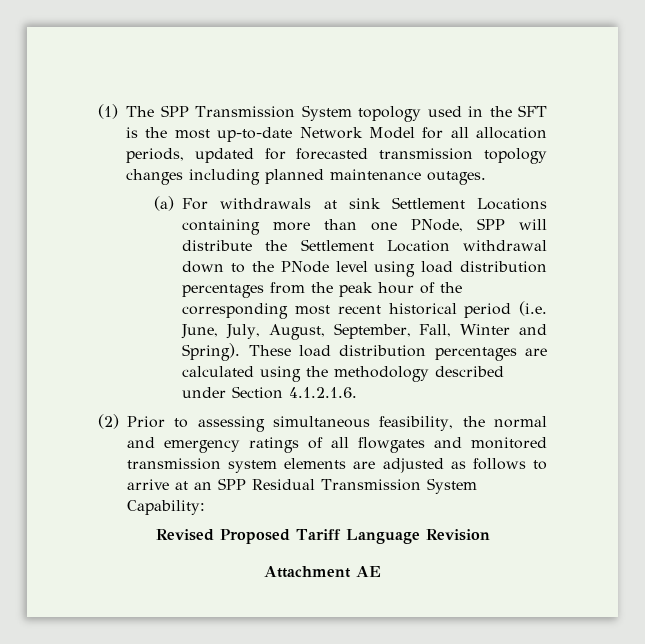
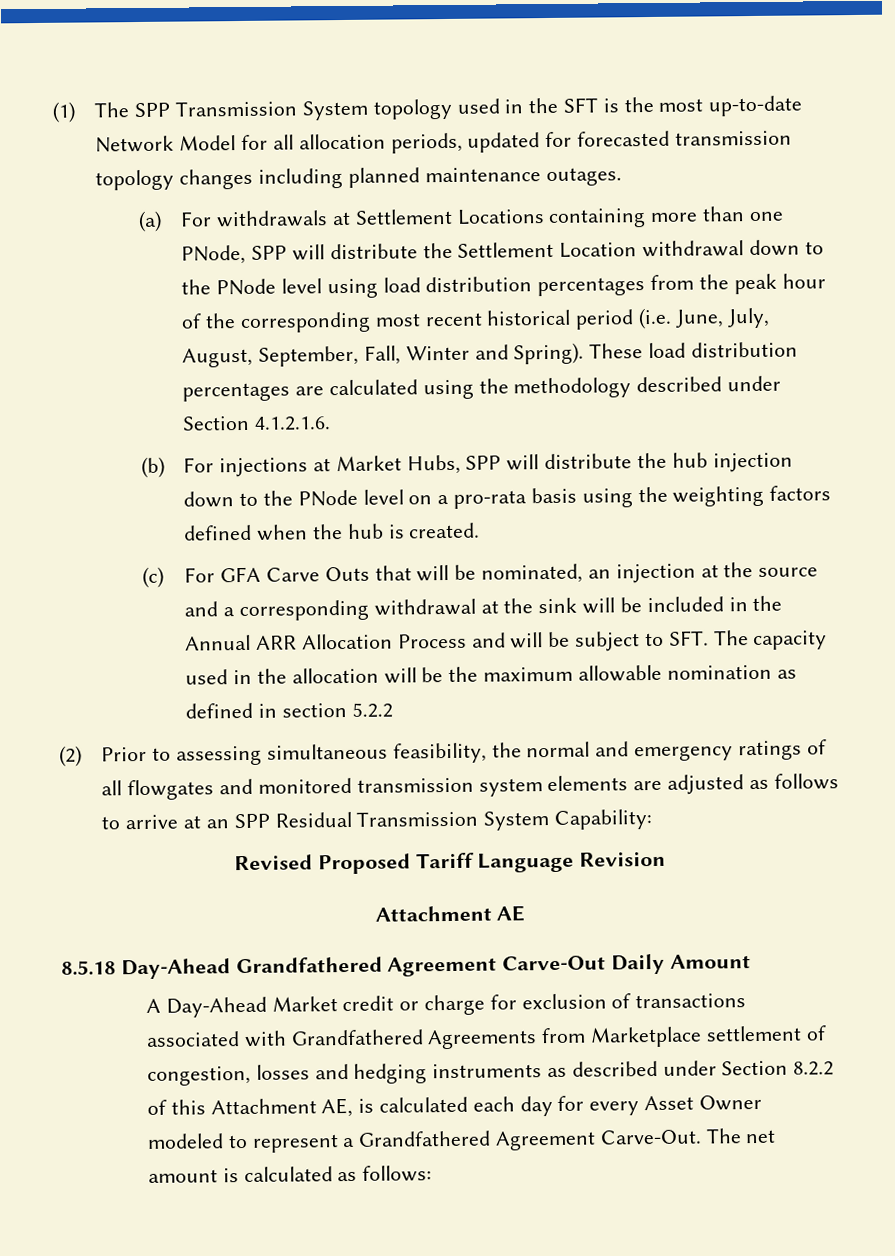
[348,198,381,209] sink -> (352, 218) none
(358, 392) none -> [140,452,793,478] [183,485,832,509] [183,522,481,541] [141,562,819,588] [184,595,783,622] [185,630,828,652] [185,664,797,685] [185,702,393,719] // (b) For injections at Market Hubs, SPP will distribute the hub injection down to the PNode level on a pro-rata basis using the weighting factors defined when the hub is created. // (c) For GFA Carve Outs that will be nominated, an injection at the source and a corresponding withdrawal at the sink will be included in the Annual ARR Allocation Process and will be subject to SFT. The capacity used in the allocation will be the maximum allowable nomination as defined in section 5.2.2
(381, 571) none -> [61,953,751,980] [145,993,747,1018] [145,1025,827,1050] [146,1060,835,1086] [146,1094,762,1118] [146,1128,777,1153] [147,1165,433,1183] // 8.5.18 Day-Ahead Grandfathered Agreement Carve-Out Daily Amount // A Day-Ahead Market credit or charge for exclusion of transactions associated with Grandfathered Agreements from Marketplace settlement of congestion, losses and hedging instruments as described under Section 8.2.2 of this Attachment AE, is calculated each day for every Asset Owner modeled to represent a Grandfathered Agreement Carve-Out. The net amount is calculated as follows:

